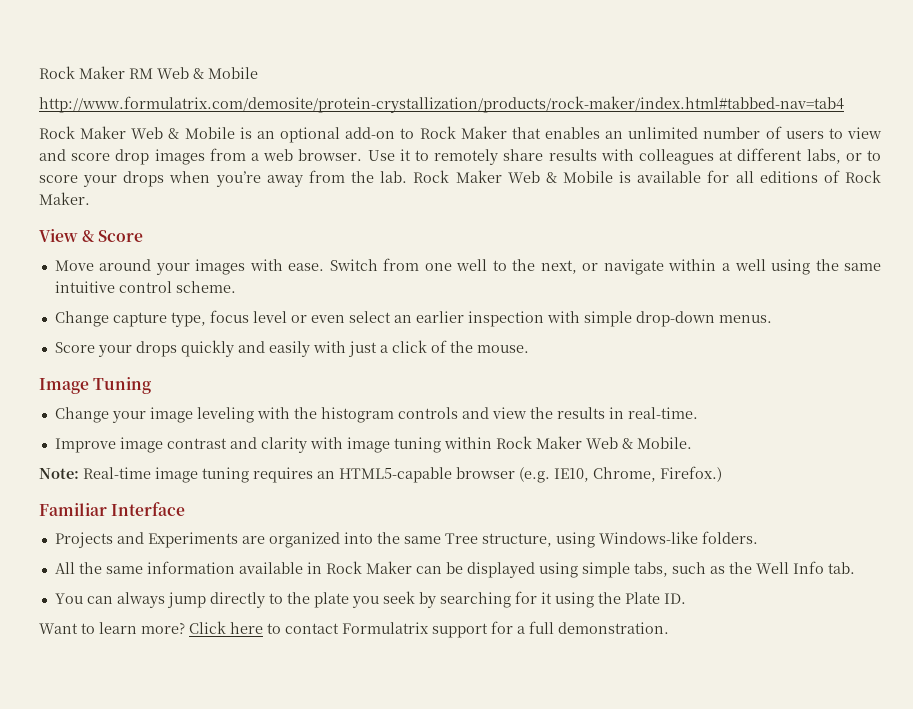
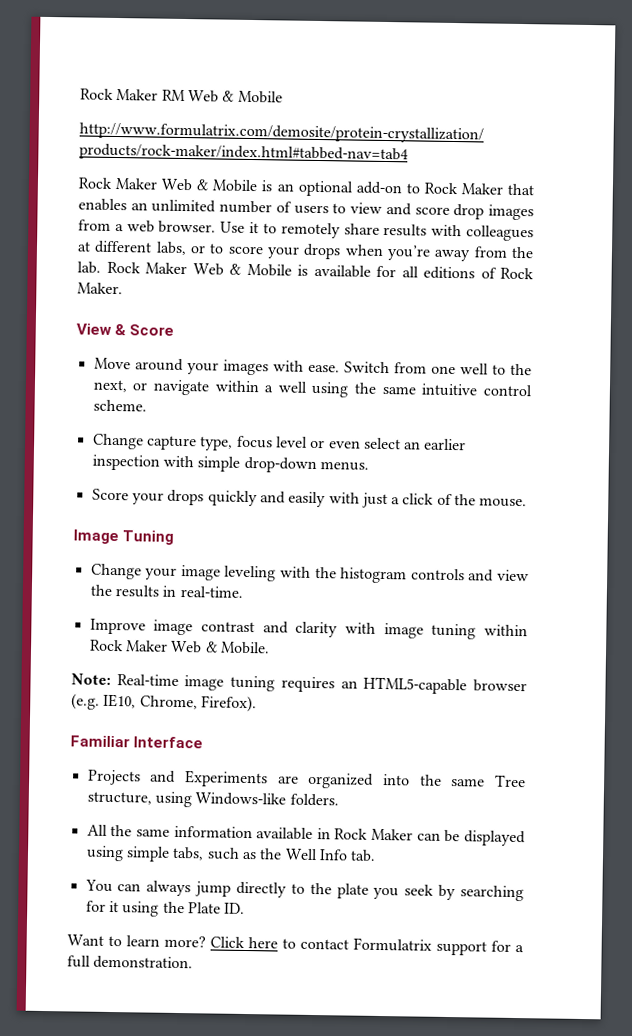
[660,466,722,482] Firefox.) -> [200,695,257,713] Firefox).

